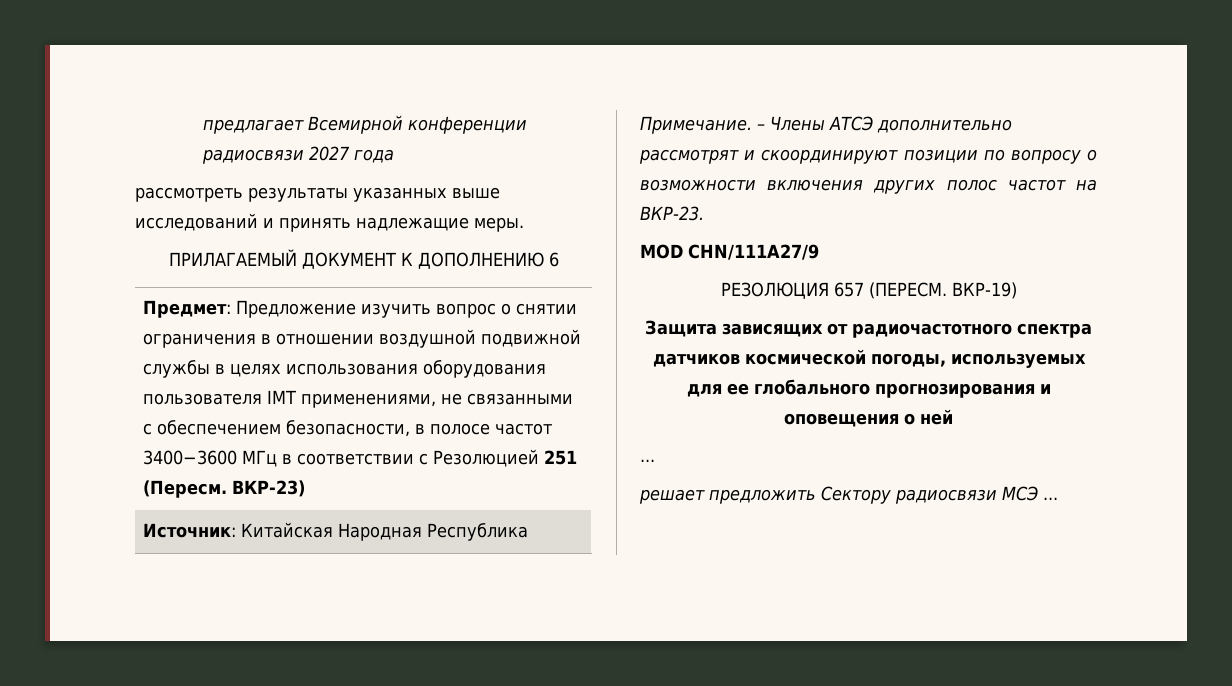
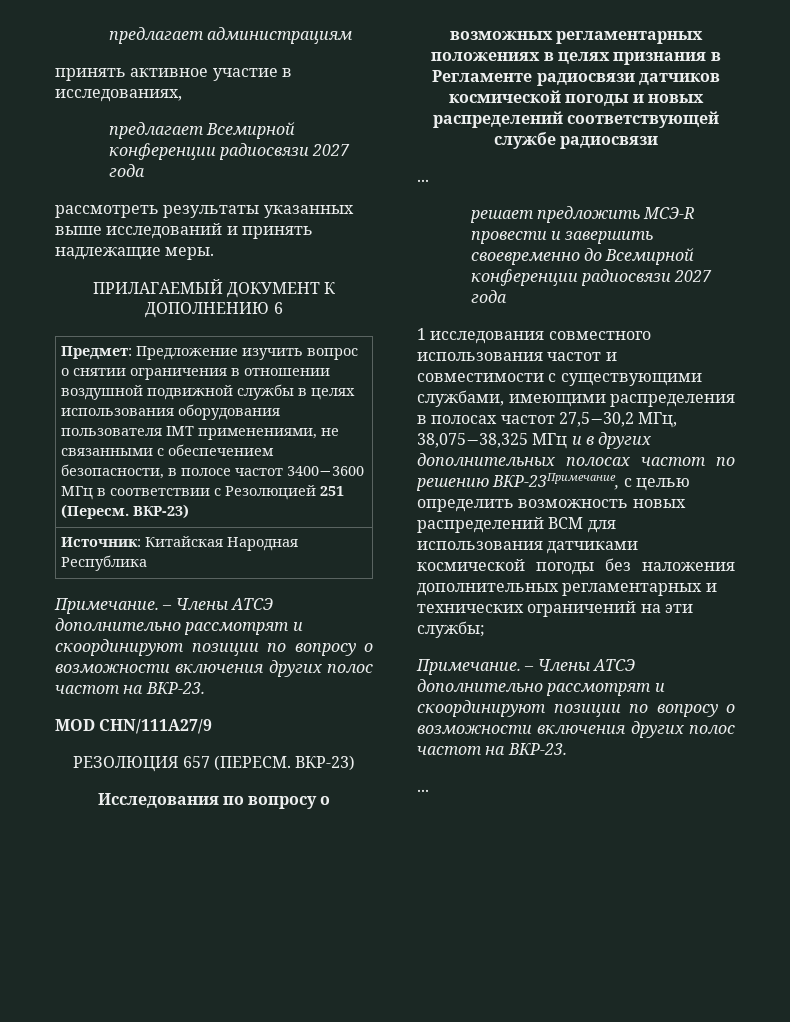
[202,119,304,134] предлагает -> [108,27,353,44] [55,68,292,81] [55,89,182,102] [108,122,204,139] предлагает администрациям // принять активное участие в исследованиях, // предлагает
[951,282,1017,299] [645,320,1092,338] [652,349,1086,368] [686,379,1051,398] [784,409,953,427] [640,459,655,462] [639,486,1038,504] ВКР-19) // Защита зависящих от радиочастотного спектра датчиков космической погоды, используемых для ее глобального прогнозирования и оповещения о ней // ... // решает предложить Сектору радиосвязи МСЭ -> [295,755,356,771] [97,793,331,809] [449,31,704,44] [431,52,721,65] [432,70,720,86] [449,90,704,106] [432,111,720,128] [493,132,659,149] [417,179,429,182] [469,206,696,223] [470,231,654,244] [470,248,695,265] [470,269,713,286] [470,290,507,303] [417,328,651,344] [417,352,617,361] [417,373,702,386] [417,390,735,407] [417,412,678,428] [417,432,652,449] [417,453,735,466] [416,473,690,491] [417,499,686,512] [417,517,616,533] [417,541,639,554] [417,558,735,575] [417,583,717,596] [417,601,693,617] [417,621,485,638] [416,659,635,675] [417,679,665,696] [417,700,735,717] [417,721,735,738] [417,743,567,755] ВКР-23) // Исследования по вопросу о возможных регламентарных положениях в целях признания в Регламенте радиосвязи датчиков космической погоды и новых распределений соответствующей службе радиосвязи // ... // решает предложить МСЭ-R провести и завершить своевременно до Всемирной конференции радиосвязи 2027 года // 1 исследования совместного использования частот и совместимости с существующими службами, имеющими распределения в полосах частот 27,5−30,2 МГц, 38,075−38,325 МГц и в других дополнительных полосах частот по решению ВКР-23Примечание, с целью определить возможность новых распределений ВСМ для использования датчиками космической погоды без наложения дополнительных регламентарных и технических ограничений на эти службы; // Примечание. – Члены АТСЭ дополнительно рассмотрят и скоординируют позиции по вопросу о возможности включения других полос частот на ВКР-23. //

